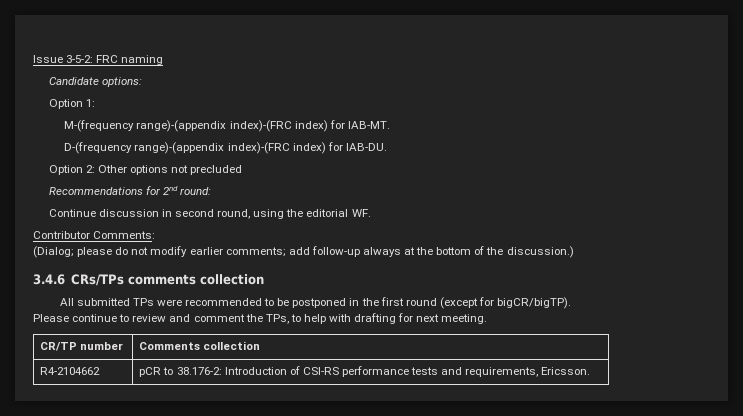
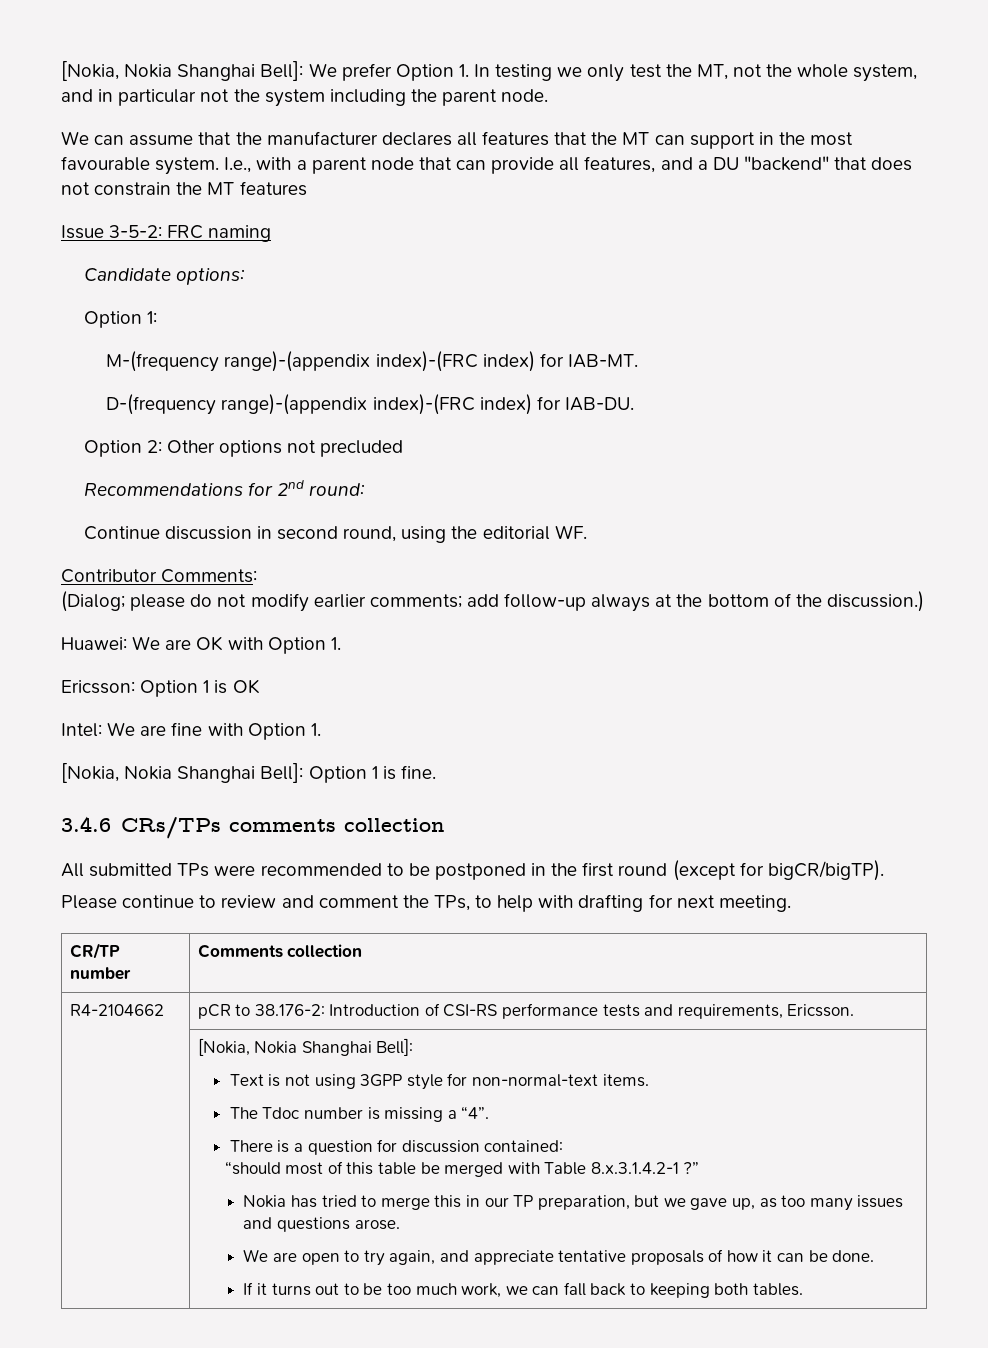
(33, 59) none -> [61,61,918,82] [61,89,549,107] [61,131,854,149] [61,156,913,175] [61,181,307,196] [Nokia, Nokia Shanghai Bell]: We prefer Option 1. In testing we only test the MT, not the whole system, and in particular not the system including the parent node. // We can assume that the manufacturer declares all features that the MT can support in the most favourable system. I.e., with a parent node that can provide all features, and a DU "backend" that does not constrain the MT features //
(574, 252) none -> [61,636,341,654] [61,679,260,697] [61,722,321,740] [61,763,436,783] // Huawei: We are OK with Option 1. // Ericsson: Option 1 is OK // Intel: We are fine with Option 1. // [Nokia, Nokia Shanghai Bell]: Option 1 is fine.
(591, 371) none -> [197,1038,414,1056] [229,1073,649,1090] [229,1106,490,1122] [229,1139,564,1155] [224,1161,699,1177] [243,1195,904,1211] [243,1217,400,1232] [243,1249,875,1266] [243,1282,803,1298] // | [Nokia, Nokia Shanghai Bell]: // Text is not using 3GPP style for non-normal-text items. // The Tdoc number is missing a “4”. // There is a question for discussion contained: // “should most of this table be merged with Table 8.x.3.1.4.2-1 ?” // Nokia has tried to merge this in our TP preparation, but we gave up, as too many issues and questions arose. // We are open to try again, and appreciate tentative proposals of how it can be done. // If it turns out to be too much work, we can fall back to keeping both tables.

